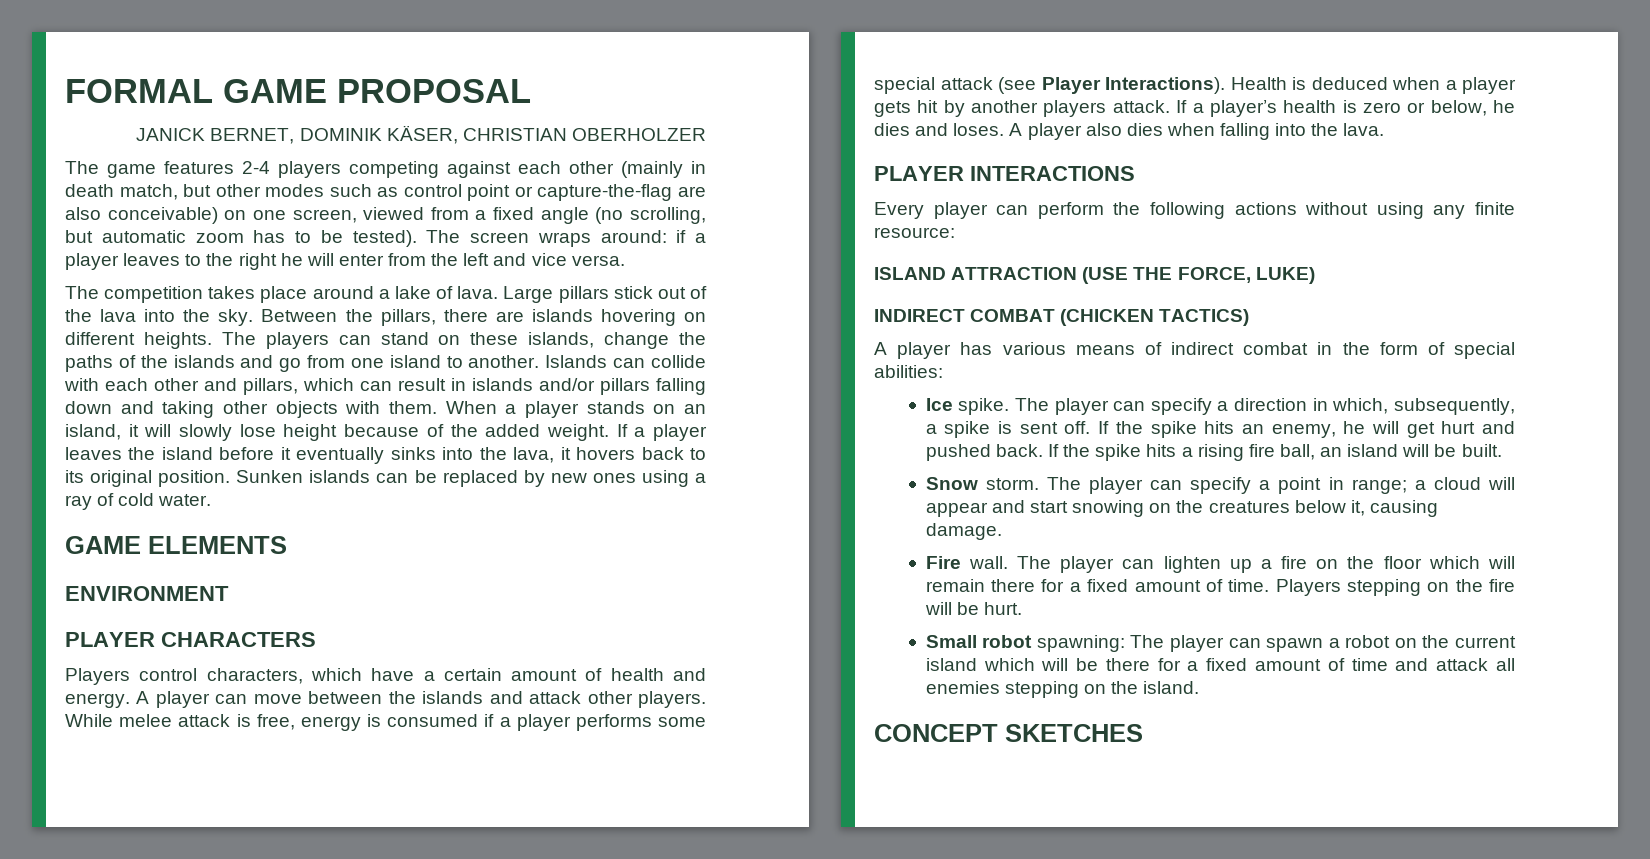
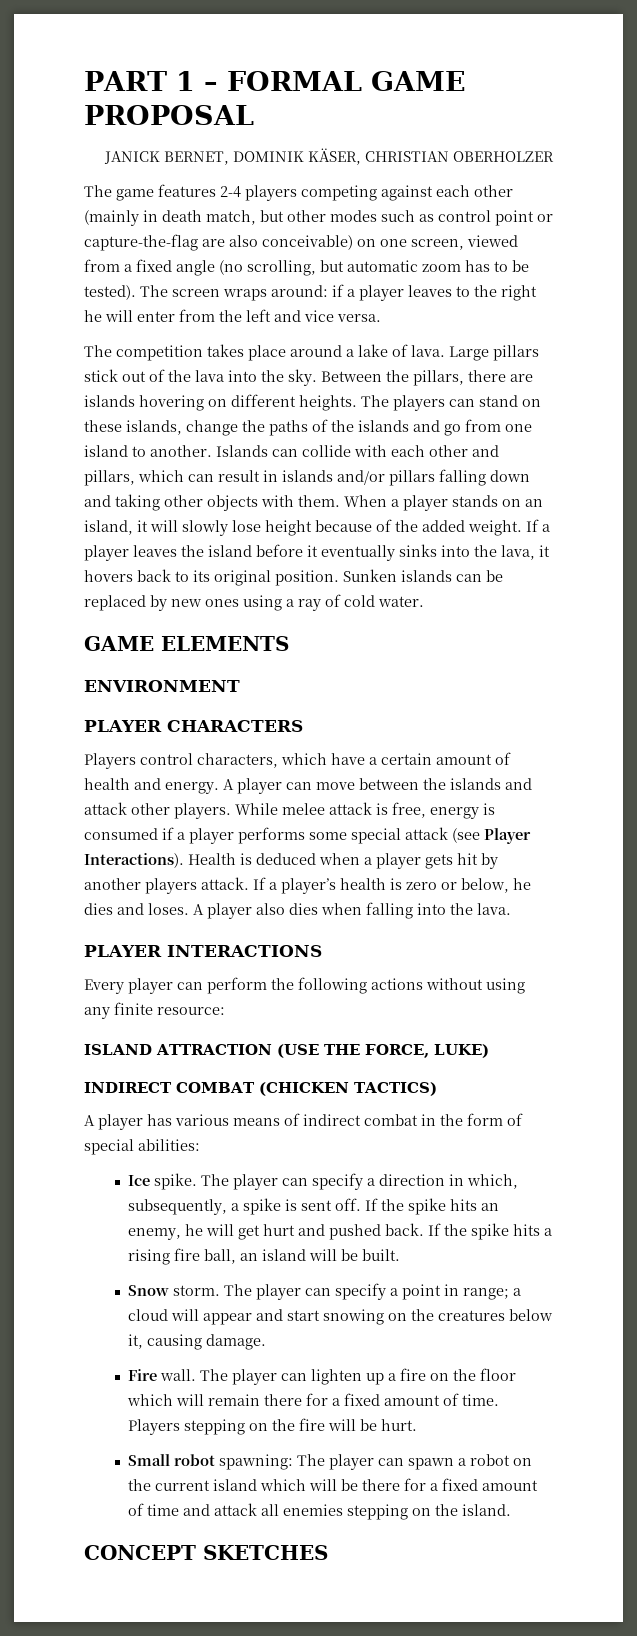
(65, 91) none -> [84,71,218,91] PART 1 –

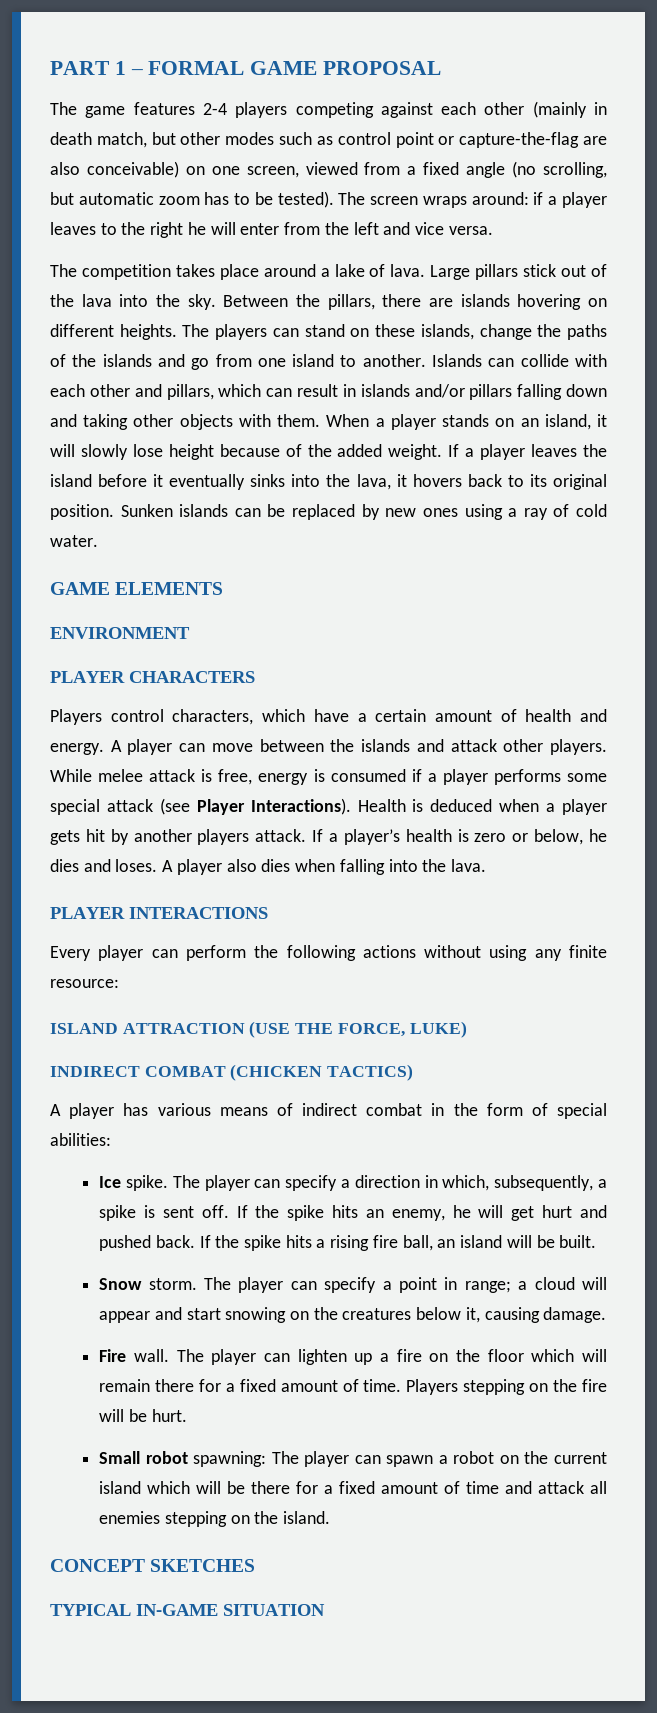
[104,148,554,165] // JANICK BERNET, DOMINIK KÄSER, CHRISTIAN OBERHOLZER -> (442, 68) none
(328, 1552) none -> [50,1604,325,1616] // TYPICAL IN-GAME SITUATION

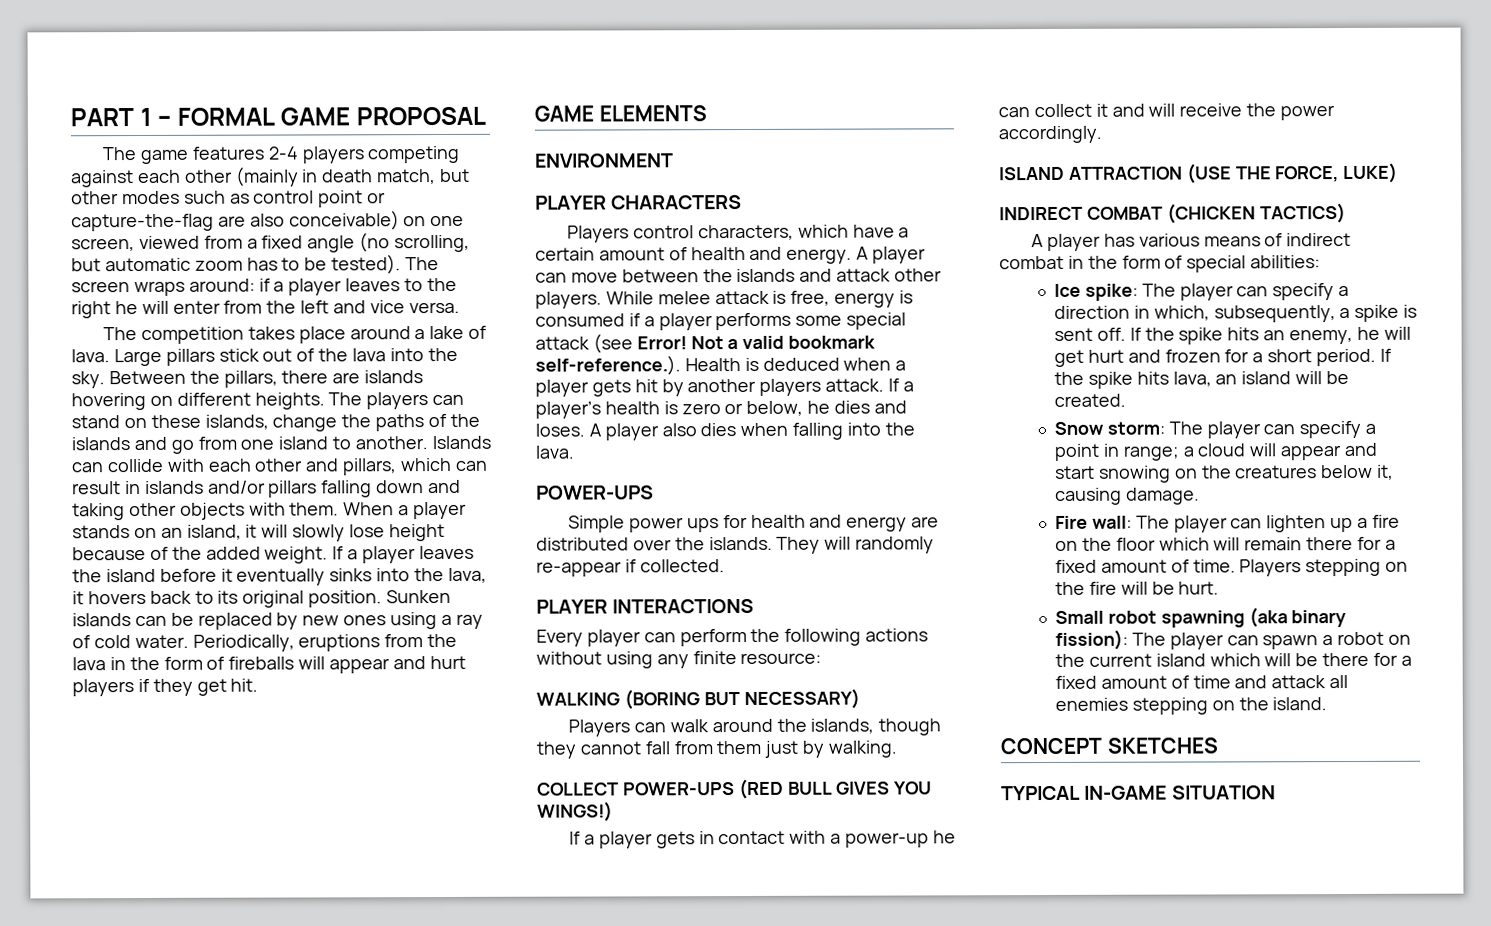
(98, 541) none -> [192,633,458,652] [72,655,466,674] [72,678,259,697] Periodically, eruptions from the lava in the form of fireballs will appear and hurt players if they get hit.
[196,798,351,815] Player Interactions). -> [636,335,877,350] [535,355,681,376] Error! Not a valid bookmark self-reference.).
(486, 865) none -> [536,485,654,500] [568,514,940,533] [536,536,935,554] [536,559,725,577] // POWER-UPS // Simple power ups for health and energy are distributed over the islands. They will randomly re-appear if collected.
(119, 983) none -> [536,688,860,710] [568,718,942,737] [536,740,898,759] [537,778,933,800] [537,801,613,822] [569,830,956,849] [998,103,1336,121] [998,125,1102,144] // WALKING (BORING BUT NECESSARY) // Players can walk around the islands, though they cannot fall from them just by walking. // COLLECT POWER-UPS (RED BULL GIVES YOU WINGS!) // If a player gets in contact with a power-up he can collect it and will receive the power accordingly.
[125,1175,168,1191] spike. -> [1084,283,1138,301] spike:
[99,1235,433,1251] pushed back. If the spike hits a rising fire ball, -> [1164,348,1392,367] [1054,371,1212,389] frozen for a short period. If the spike hits lava,
[559,1235,597,1248] built. -> [1054,393,1127,407] created.
[148,1278,197,1290] storm. -> [1106,421,1165,435] storm:
[133,1349,169,1362] wall. -> [1091,515,1132,529] wall:
[193,1451,267,1467] spawning: -> [1160,607,1347,628] [1055,629,1129,650] spawning (aka binary fission):

